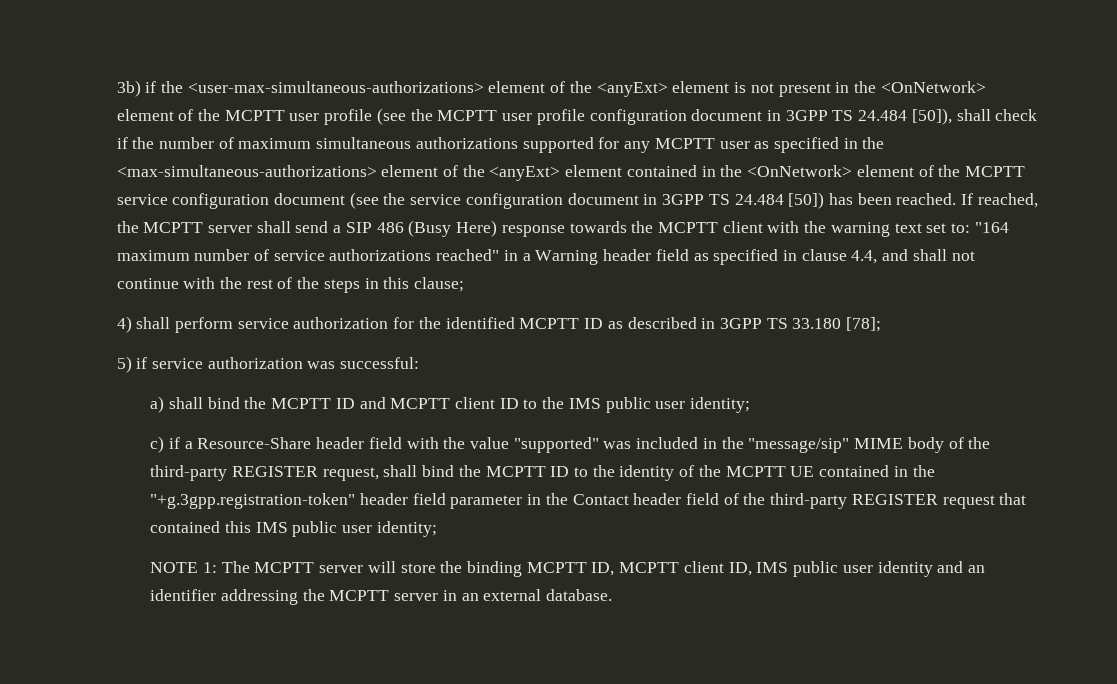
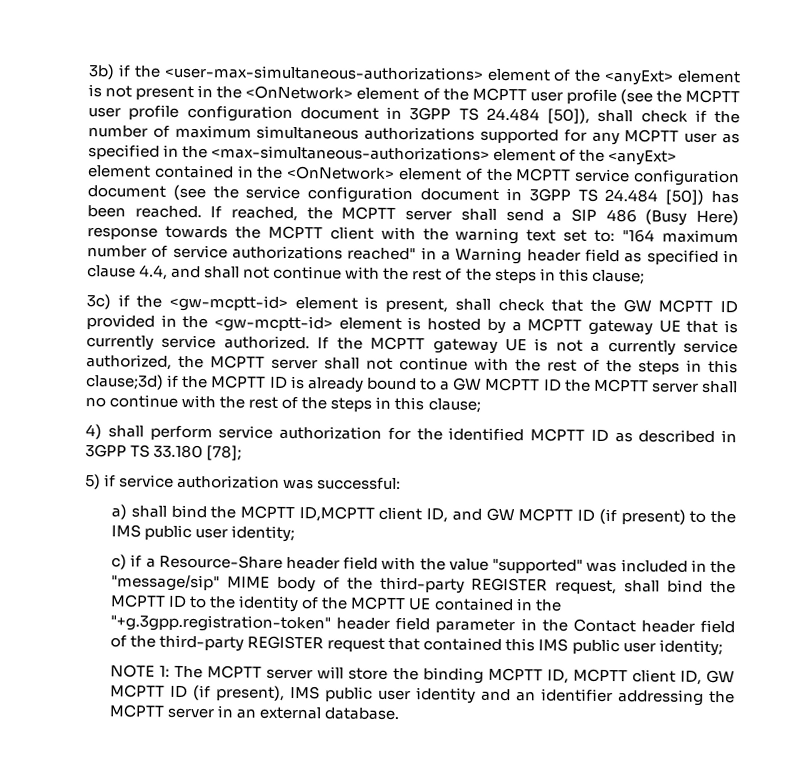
(465, 284) none -> [86,294,738,314] [86,314,738,336] [86,334,738,356] [86,354,739,375] [86,374,739,394] [85,394,481,413] // 3c) if the <gw-mcptt-id> element is present, shall check that the GW MCPTT ID provided in the <gw-mcptt-id> element is hosted by a MCPTT gateway UE that is currently service authorized. If the MCPTT gateway UE is not a currently service authorized, the MCPTT server shall not continue with the rest of the steps in this clause;3d) if the MCPTT ID is already bound to a GW MCPTT ID the MCPTT server shall no continue with the rest of the steps in this clause;
[335,397,519,409] ID and MCPTT client ID -> [298,506,686,525] ID,MCPTT client ID, and GW MCPTT ID (if present)
(752, 569) none -> [706,669,736,684] [110,684,286,701] GW MCPTT ID (if present),

